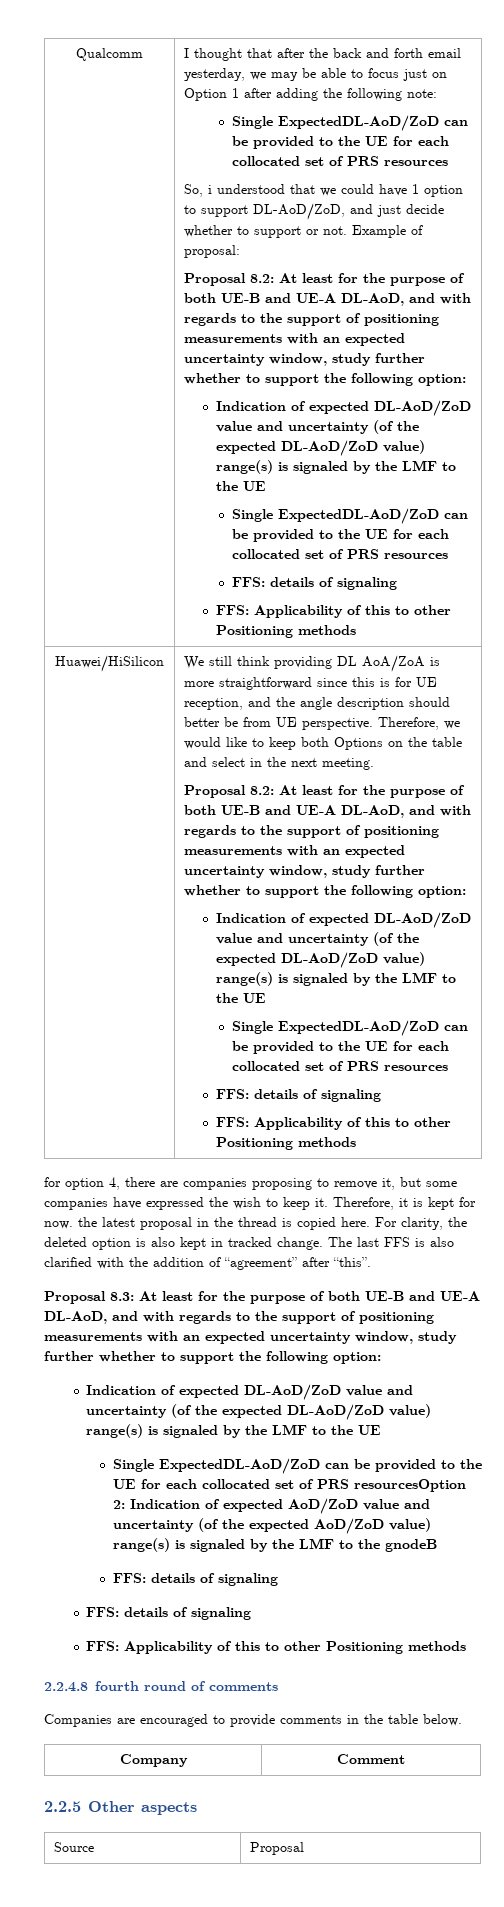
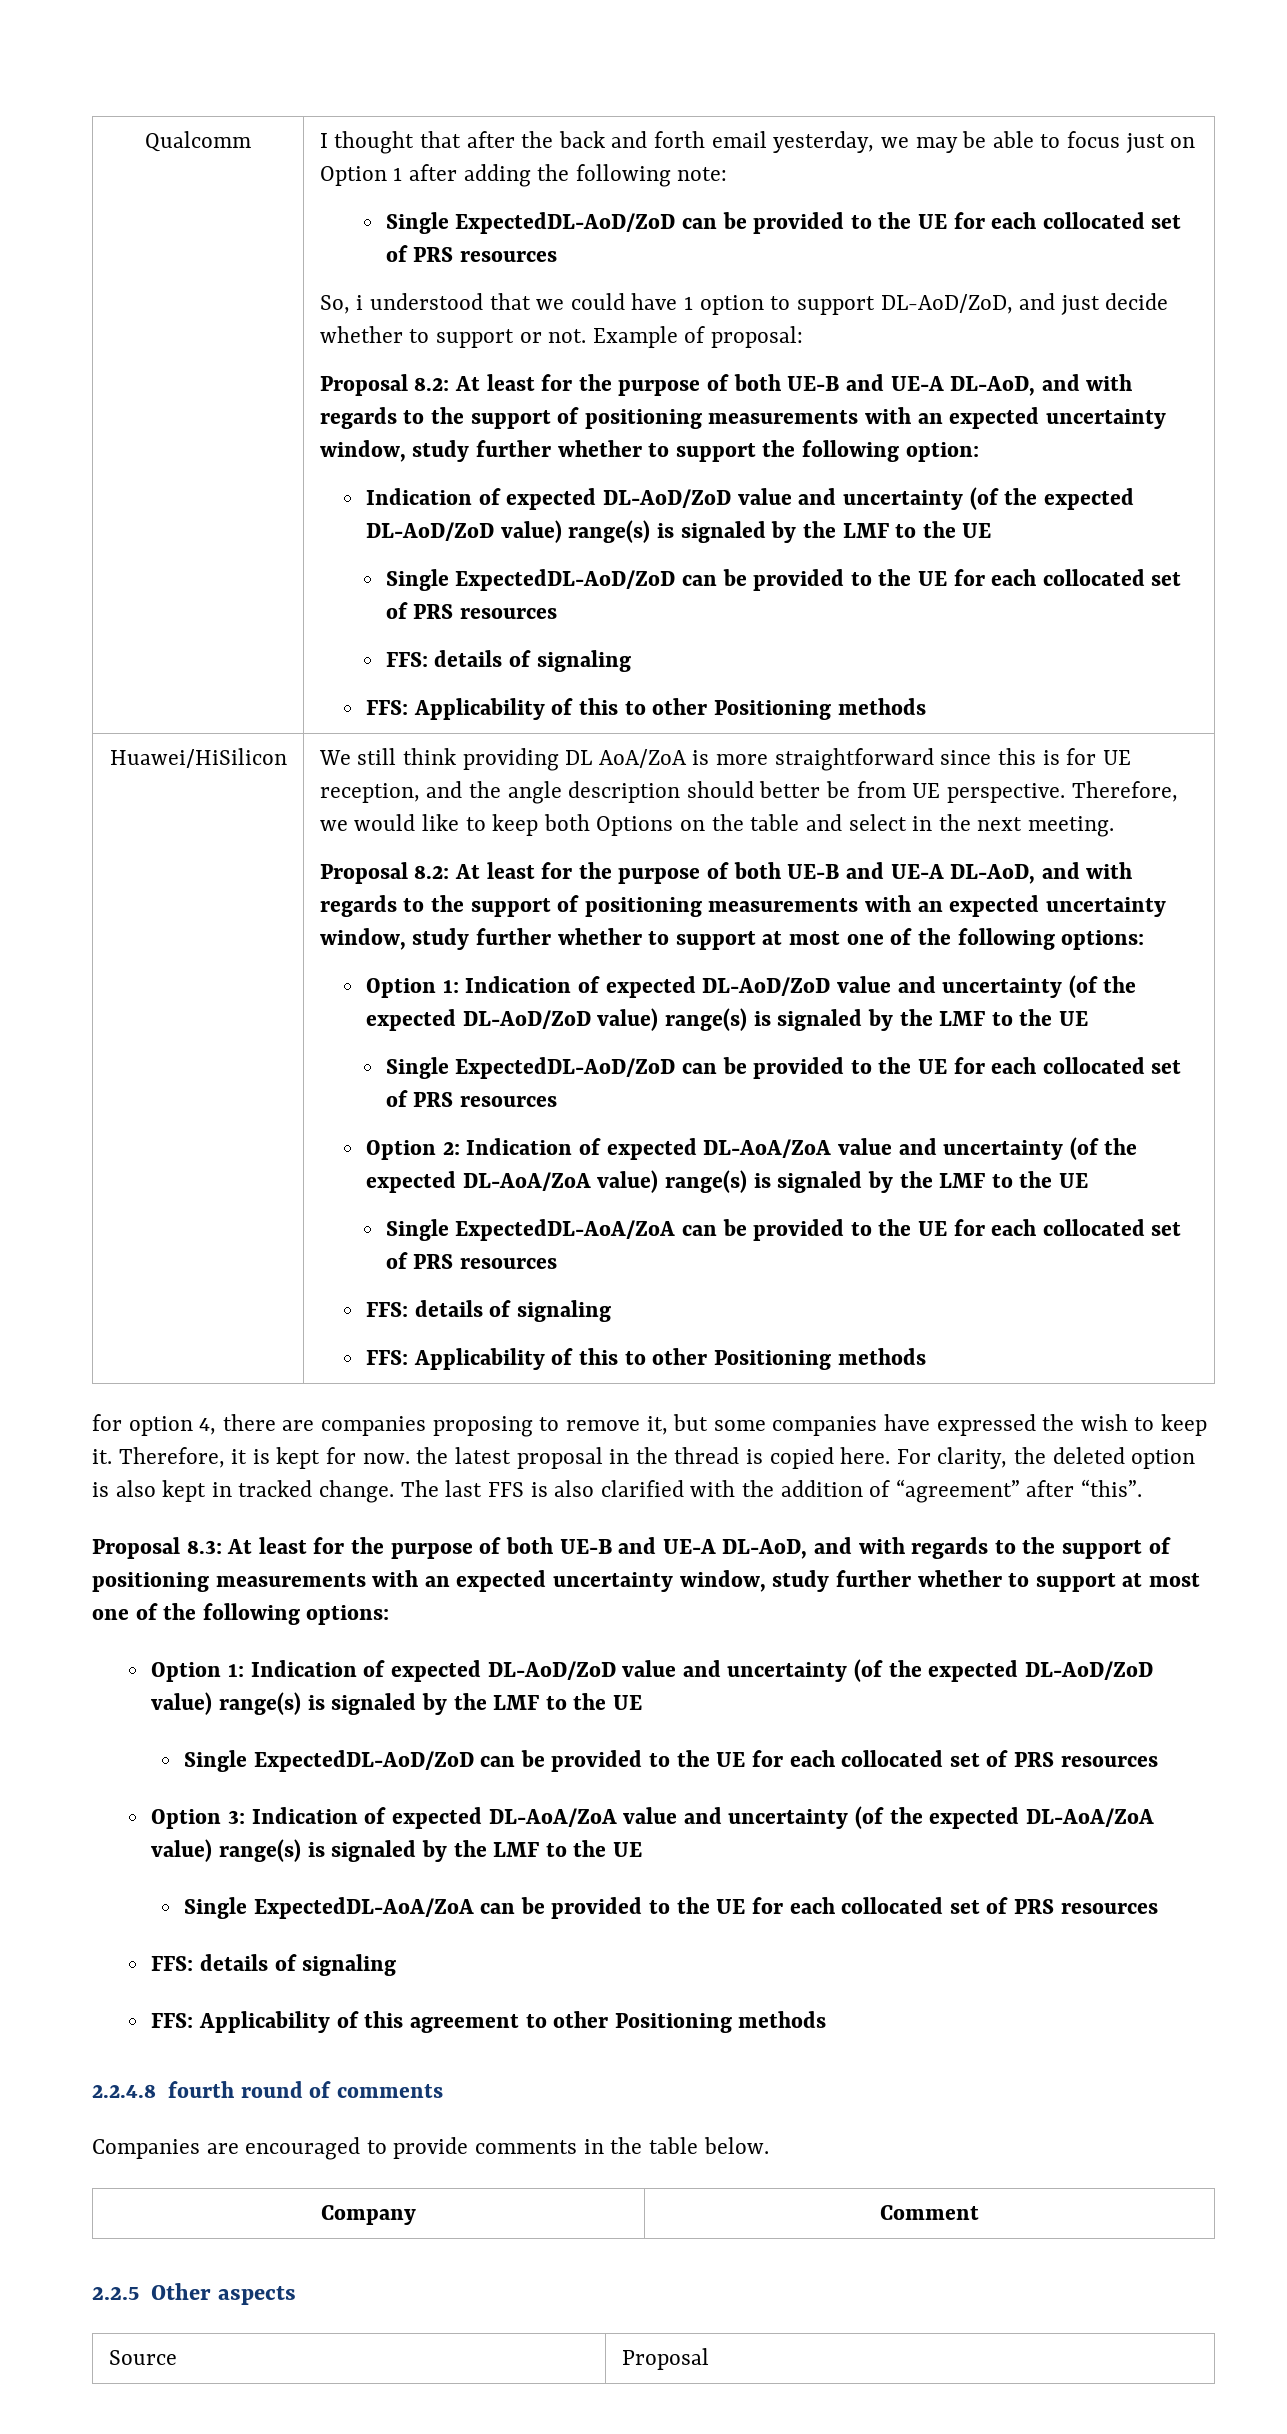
[324,885,467,898] the following option: // -> [762,928,1145,950] [366,978,459,998] at most one of the following options: // Option 1:
(448, 1068) none -> [366,1137,1138,1160] [366,1170,1088,1193] [385,1219,1182,1241] [385,1252,557,1269] // Option 2: Indication of expected DL-AoA/ZoA value and uncertainty (of the expected DL-AoA/ZoA value) range(s) is signaled by the LMF to the UE // Single ExpectedDL-AoA/ZoA can be provided to the UE for each collocated set of PRS resources
[239,1351,381,1364] the following option: // -> [1122,1573,1200,1587] [92,1603,390,1625] [151,1662,245,1682] at most one of the following options: // Option 1:
[353,1479,466,1492] [112,1498,430,1514] [112,1518,431,1534] [112,1538,437,1552] [112,1573,278,1586] [86,1607,252,1620] [86,1641,261,1654] resourcesOption 2: Indication of expected AoD/ZoD value and uncertainty (of the expected AoD/ZoD value) range(s) is signaled by the LMF to the gnodeB // FFS: details of signaling // FFS: details of signaling // FFS: Applicability of this -> [1060,1756,1158,1767] [151,1806,1154,1829] [151,1839,643,1862] [184,1897,1158,1919] [151,1954,397,1976] [151,2011,519,2033] resources // Option 3: Indication of expected DL-AoA/ZoA value and uncertainty (of the expected DL-AoA/ZoA value) range(s) is signaled by the LMF to the UE // Single ExpectedDL-AoA/ZoA can be provided to the UE for each collocated set of PRS resources // FFS: details of signaling // FFS: Applicability of this agreement

